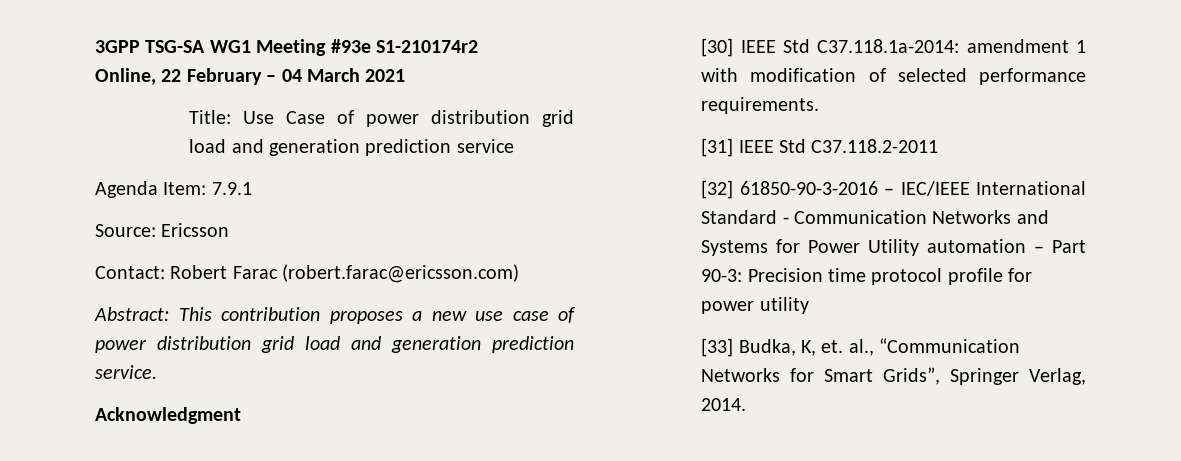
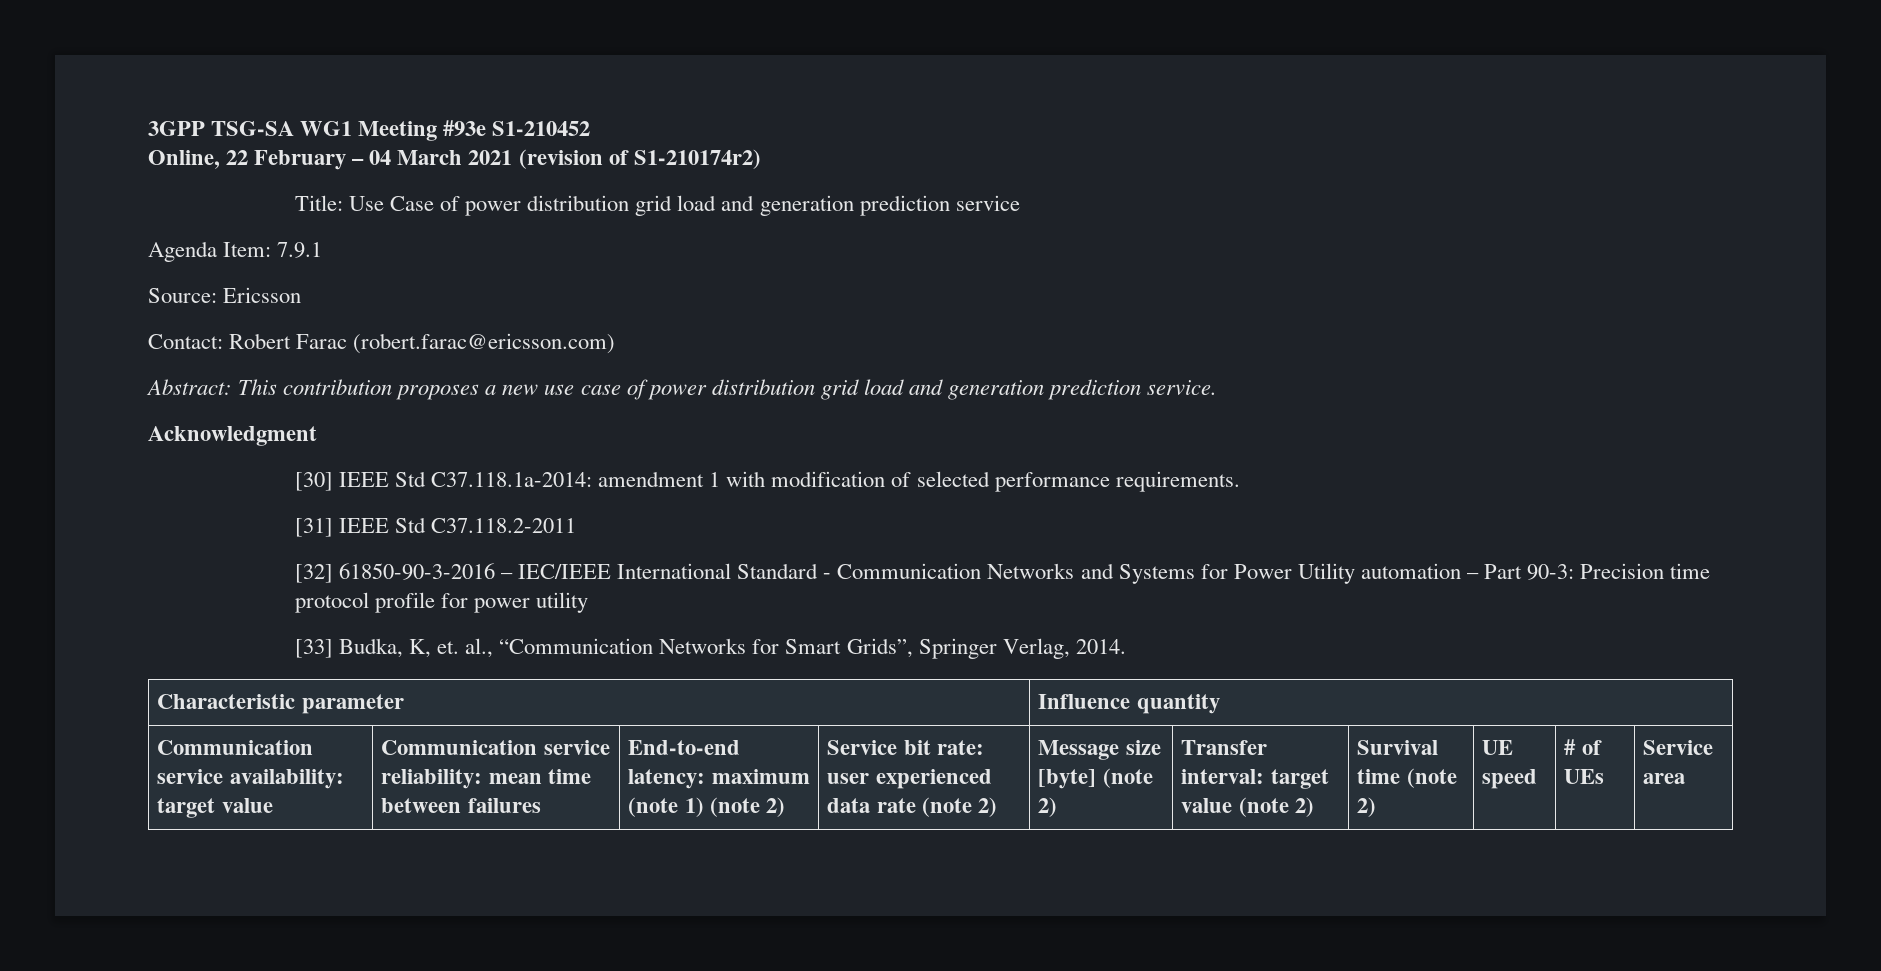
[376,40,478,53] S1-210174r2 -> [492,121,591,136] S1-210452
(406, 75) none -> [518,149,761,169] (revision of S1-210174r2)
(747, 404) none -> [157,694,404,714] [1038,694,1220,714] [157,740,314,755] [157,769,344,789] [157,798,273,818] [381,740,610,755] [381,769,591,789] [381,798,541,813] [628,740,741,755] [628,769,810,789] [628,797,785,817] [827,740,984,755] [827,769,992,789] [827,797,997,817] [1038,740,1161,760] [1038,768,1153,789] [1038,797,1058,817] [1181,740,1268,755] [1181,769,1329,789] [1181,797,1314,817] [1357,740,1439,755] [1357,768,1457,788] [1357,797,1377,817] [1482,740,1514,755] [1482,769,1538,789] [1564,739,1602,755] [1564,769,1605,784] [1643,740,1714,755] [1643,773,1686,784] // Characteristic parameter | Influence quantity // Communication service availability: target value | Communication service reliability: mean time between failures | End-to-end latency: maximum (note 1) (note 2) | Service bit rate: user experienced data rate (note 2) | Message size [byte] (note 2) | Transfer interval: target value (note 2) | Survival time (note 2) | UE speed | # of UEs | Service area

